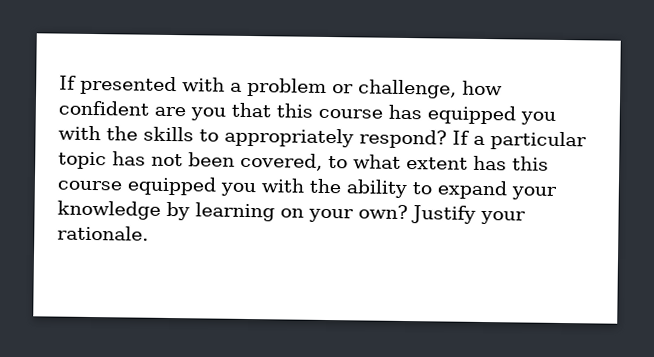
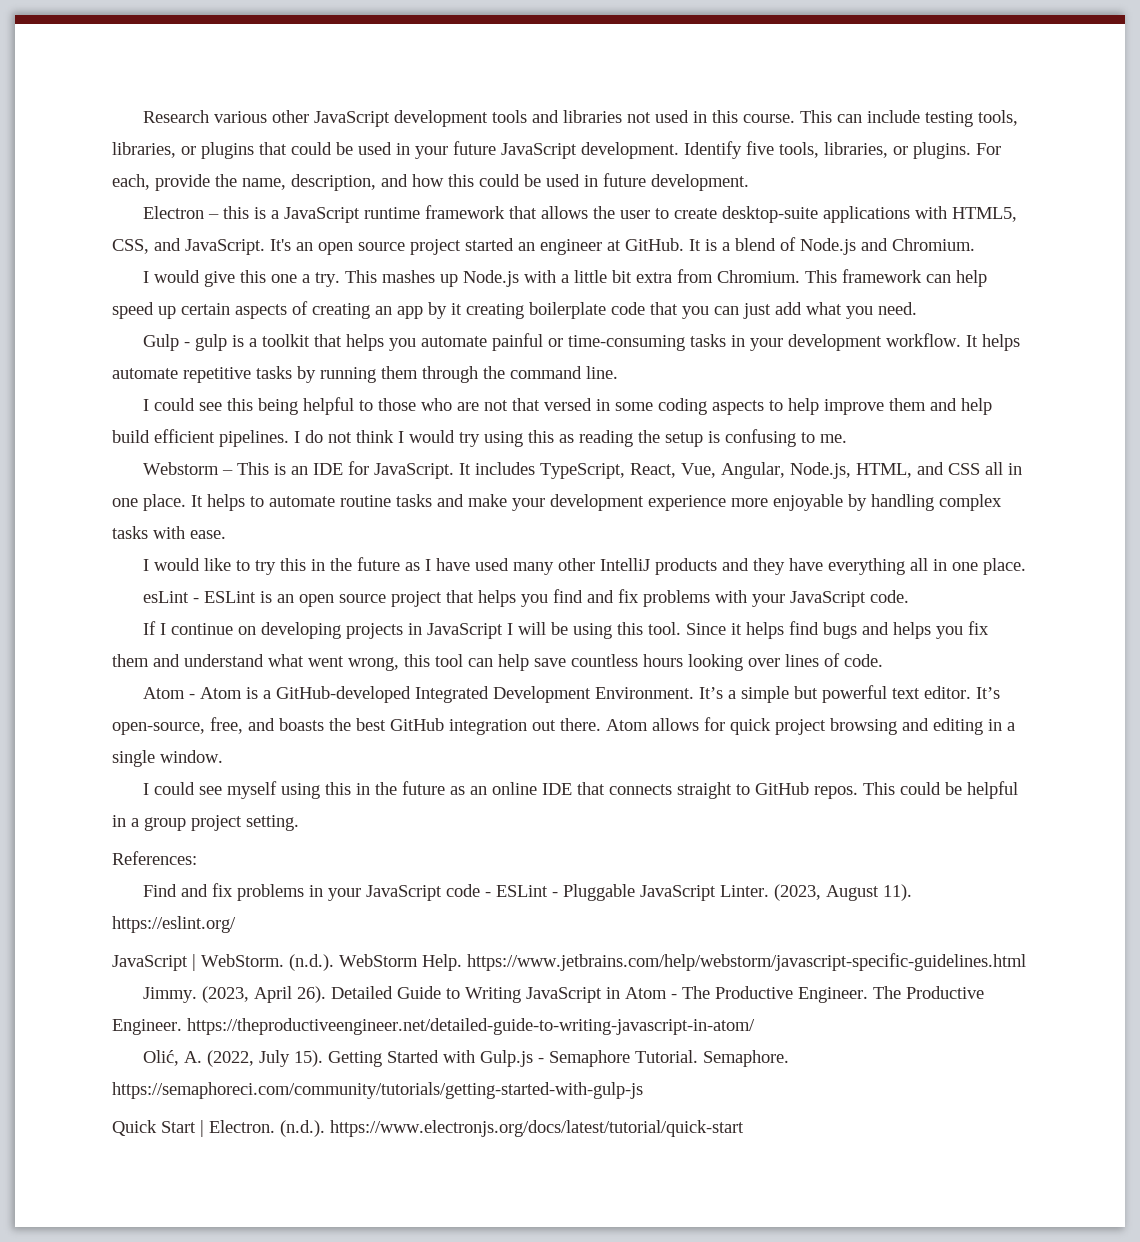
[59,75,503,99] [58,100,556,125] [58,125,587,151] [58,151,549,171] [57,176,557,200] [57,200,526,225] [57,225,149,241] If presented with a problem or challenge, how confident are you that this course has equipped you with the skills to appropriately respond? If a particular topic has not been covered, to what extent has this course equipped you with the ability to expand your knowledge by learning on your own? Justify your rationale. -> [143,110,1019,127] [112,141,1001,159] [112,173,749,191] [143,205,1018,223] [112,237,975,255] [143,269,988,287] [112,301,917,319] [143,333,1021,351] [112,366,618,383] [143,397,993,415] [112,429,847,447] [143,461,1023,479] [112,494,1002,511] [112,526,226,539] [143,557,1027,575] [143,589,910,607] [143,621,990,639] [112,653,883,671] [143,685,1001,703] [112,717,1015,735] [112,750,223,767] [143,781,1019,799] [112,815,299,831] [112,851,197,865] [143,883,913,901] [112,916,236,933] [112,953,1026,971] [143,986,985,1003] [112,1018,755,1035] [143,1050,790,1067] [112,1082,643,1099] [112,1120,744,1137] Research various other JavaScript development tools and libraries not used in this course. This can include testing tools, libraries, or plugins that could be used in your future JavaScript development. Identify five tools, libraries, or plugins. For each, provide the name, description, and how this could be used in future development. // Electron – this is a JavaScript runtime framework that allows the user to create desktop-suite applications with HTML5, CSS, and JavaScript. It's an open source project started an engineer at GitHub. It is a blend of Node.js and Chromium. // I would give this one a try. This mashes up Node.js with a little bit extra from Chromium. This framework can help speed up certain aspects of creating an app by it creating boilerplate code that you can just add what you need. // Gulp - gulp is a toolkit that helps you automate painful or time-consuming tasks in your development workflow. It helps automate repetitive tasks by running them through the command line. // I could see this being helpful to those who are not that versed in some coding aspects to help improve them and help build efficient pipelines. I do not think I would try using this as reading the setup is confusing to me. // Webstorm – This is an IDE for JavaScript. It includes TypeScript, React, Vue, Angular, Node.js, HTML, and CSS all in one place. It helps to automate routine tasks and make your development experience more enjoyable by handling complex tasks with ease. // I would like to try this in the future as I have used many other IntelliJ products and they have everything all in one place. // esLint - ESLint is an open source project that helps you find and fix problems with your JavaScript code. // If I continue on developing projects in JavaScript I will be using this tool. Since it helps find bugs and helps you fix them and understand what went wrong, this tool can help save countless hours looking over lines of code. // Atom - Atom is a GitHub-developed Integrated Development Environment. It’s a simple but powerful text editor. It’s open-source, free, and boasts the best GitHub integration out there. Atom allows for quick project browsing and editing in a single window. // I could see myself using this in the future as an online IDE that connects straight to GitHub repos. This could be helpful in a group project setting. // References: // Find and fix problems in your JavaScript code - ESLint - Pluggable JavaScript Linter. (2023, August 11). https://eslint.org/ // JavaScript | WebStorm. (n.d.). WebStorm Help. https://www.jetbrains.com/help/webstorm/javascript-specific-guidelines.html // Jimmy. (2023, April 26). Detailed Guide to Writing JavaScript in Atom - The Productive Engineer. The Productive Engineer. https://theproductiveengineer.net/detailed-guide-to-writing-javascript-in-atom/ // Olić, A. (2022, July 15). Getting Started with Gulp.js - Semaphore Tutorial. Semaphore. https://semaphoreci.com/community/tutorials/getting-started-with-gulp-js // Quick Start | Electron. (n.d.). https://www.electronjs.org/docs/latest/tutorial/quick-start

